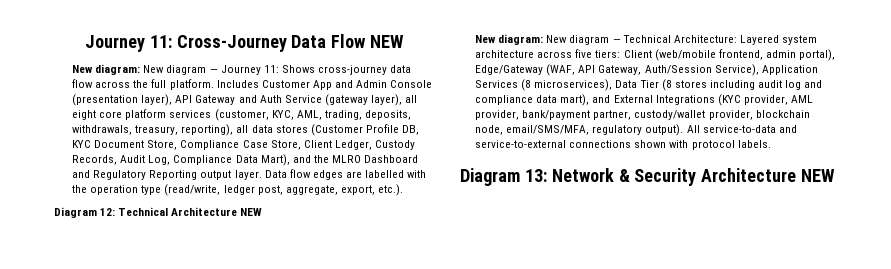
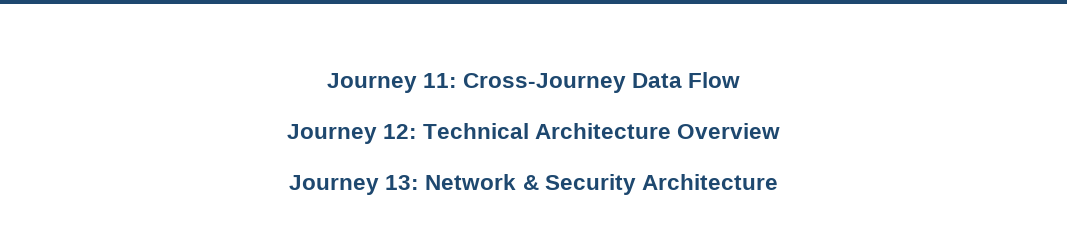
[370,35,405,48] [72,64,412,75] [72,79,433,90] [72,94,418,106] [72,109,411,121] [72,124,419,136] [72,140,415,150] [72,154,419,166] [72,169,427,180] [72,184,403,196] [54,207,263,218] [475,34,817,45] [475,49,835,61] [475,64,818,76] [475,79,823,91] [475,94,813,106] [475,110,810,120] [475,124,797,136] [475,140,771,150] [459,168,520,186] NEW // New diagram: New diagram — Journey 11: Shows cross-journey data flow across the full platform. Includes Customer App and Admin Console (presentation layer), API Gateway and Auth Service (gateway layer), all eight core platform services (customer, KYC, AML, trading, deposits, withdrawals, treasury, reporting), all data stores (Customer Profile DB, KYC Document Store, Compliance Case Store, Client Ledger, Custody Records, Audit Log, Compliance Data Mart), and the MLRO Dashboard and Regulatory Reporting output layer. Data flow edges are labelled with the operation type (read/write, ledger post, aggregate, export, etc.). // Diagram 12: Technical Architecture NEW // New diagram: New diagram — Technical Architecture: Layered system architecture across five tiers: Client (web/mobile frontend, admin portal), Edge/Gateway (WAF, API Gateway, Auth/Session Service), Application Services (8 microservices), Data Tier (8 stores including audit log and compliance data mart), and External Integrations (KYC provider, AML provider, bank/payment partner, custody/wallet provider, blockchain node, email/SMS/MFA, regulatory output). All service-to-data and service-to-external connections shown with protocol labels. // Diagram -> [286,123,781,144] [289,175,380,195] // Journey 12: Technical Architecture Overview // Journey
[801,169,836,182] NEW -> (778, 182) none

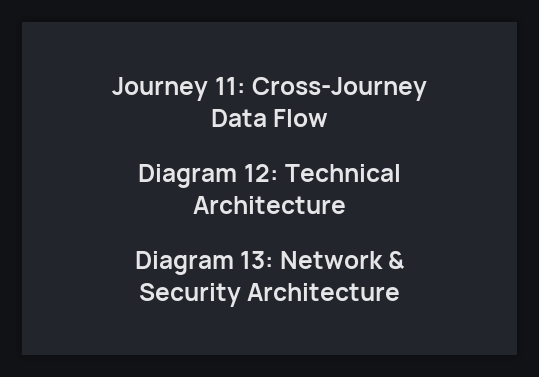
[286,124,377,144] Journey -> [138,164,238,188] Diagram
[677,123,781,139] [289,175,380,195] Overview // Journey -> [134,251,234,275] // Diagram

